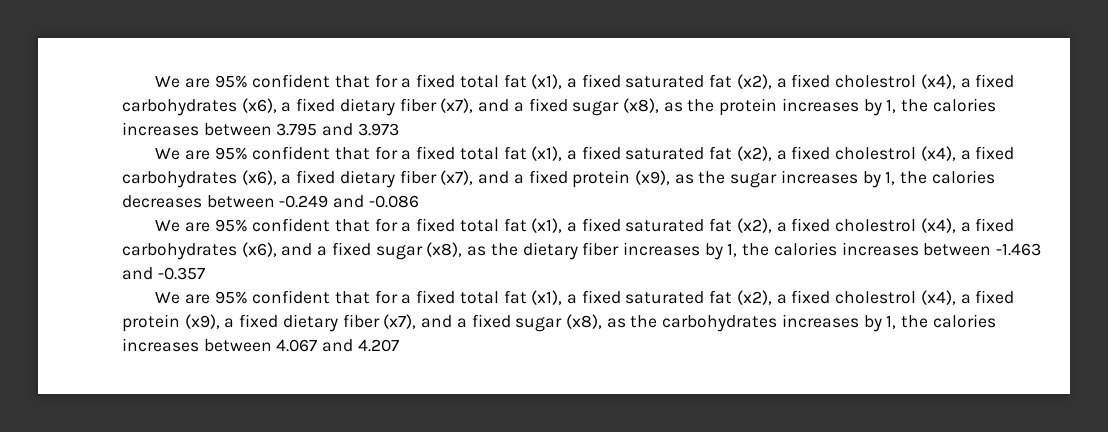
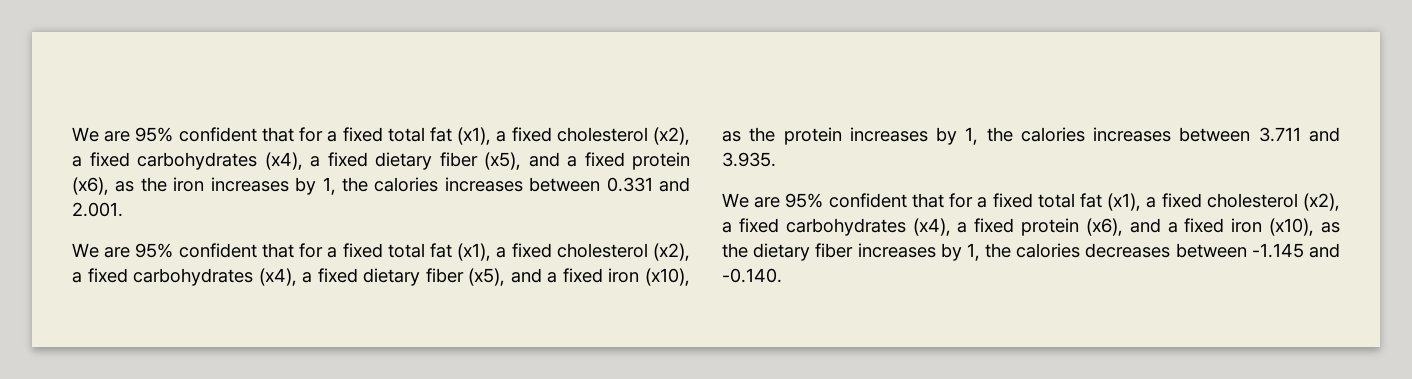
[625,74,1015,89] [122,98,996,116] [122,122,399,136] saturated fat (x2), a fixed cholestrol (x4), a fixed carbohydrates (x6), a fixed dietary fiber (x7), and a fixed sugar (x8), as the protein increases by 1, the calories increases between 3.795 and 3.973 -> [556,127,691,145] [72,152,690,170] [72,177,690,195] [72,202,123,217] cholesterol (x2), a fixed carbohydrates (x4), a fixed dietary fiber (x5), and a fixed protein (x6), as the iron increases by 1, the calories increases between 0.331 and 2.001.
[625,146,1015,161] [122,170,995,188] [122,195,419,208] saturated fat (x2), a fixed cholestrol (x4), a fixed carbohydrates (x6), a fixed dietary fiber (x7), and a fixed protein (x9), as the sugar increases by 1, the calories decreases between -0.249 and -0.086 -> [556,243,691,261] [72,268,691,286] [722,127,1340,145] [722,152,776,167] cholesterol (x2), a fixed carbohydrates (x4), a fixed dietary fiber (x5), and a fixed iron (x10), as the protein increases by 1, the calories increases between 3.711 and 3.935.
[625,218,1015,233] [122,243,237,260] saturated fat (x2), a fixed cholestrol (x4), a fixed carbohydrates -> [1206,193,1340,211] [722,218,1080,236] cholesterol (x2), a fixed carbohydrates (x4), a fixed protein
[375,242,463,260] sugar (x8), -> [1231,218,1315,236] iron (x10),
[841,242,1042,256] [122,267,205,280] [155,290,1015,305] [122,314,996,332] [122,338,399,352] increases between -1.463 and -0.357 // We are 95% confident that for a fixed total fat (x1), a fixed saturated fat (x2), a fixed cholestrol (x4), a fixed protein (x9), a fixed dietary fiber (x7), and a fixed sugar (x8), as the carbohydrates increases by 1, the calories increases between 4.067 and 4.207 -> [1085,243,1340,258] [722,268,782,283] decreases between -1.145 and -0.140.

